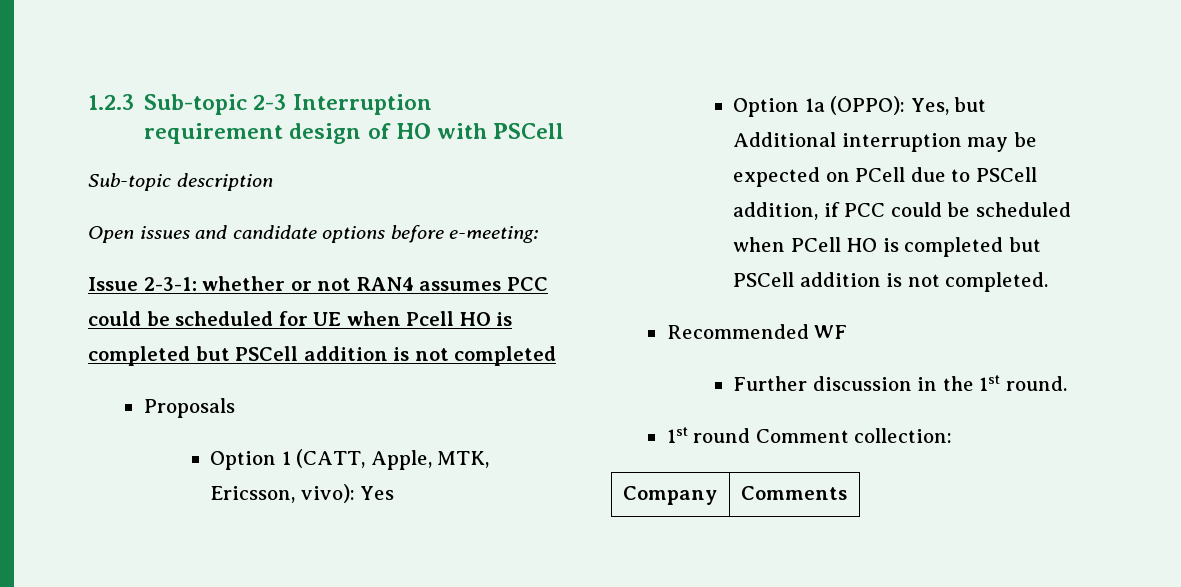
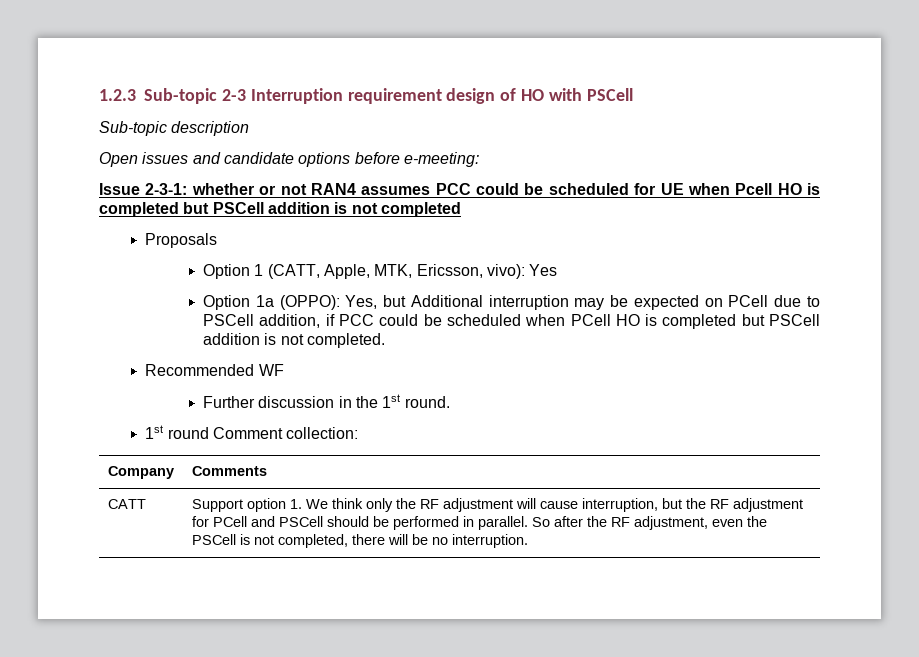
(847, 493) none -> [107,499,146,509] [191,498,803,512] [191,516,767,530] [191,534,528,548] // CATT | Support option 1. We think only the RF adjustment will cause interruption, but the RF adjustment for PCell and PSCell should be performed in parallel. So after the RF adjustment, even the PSCell is not completed, there will be no interruption.

